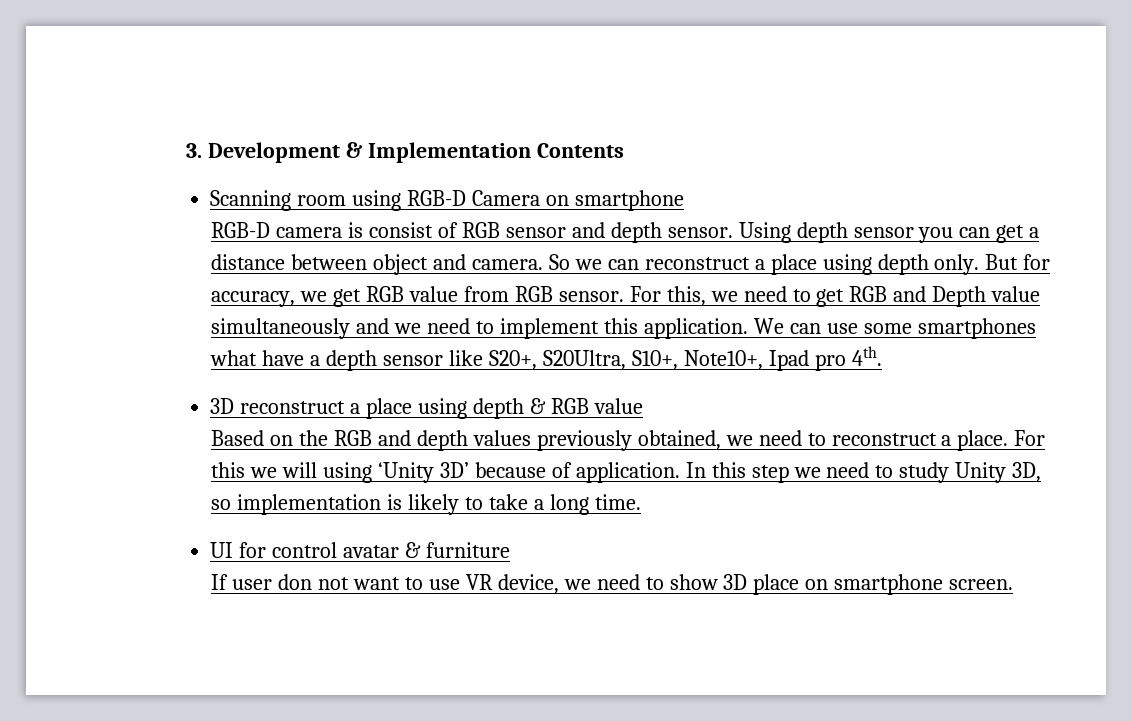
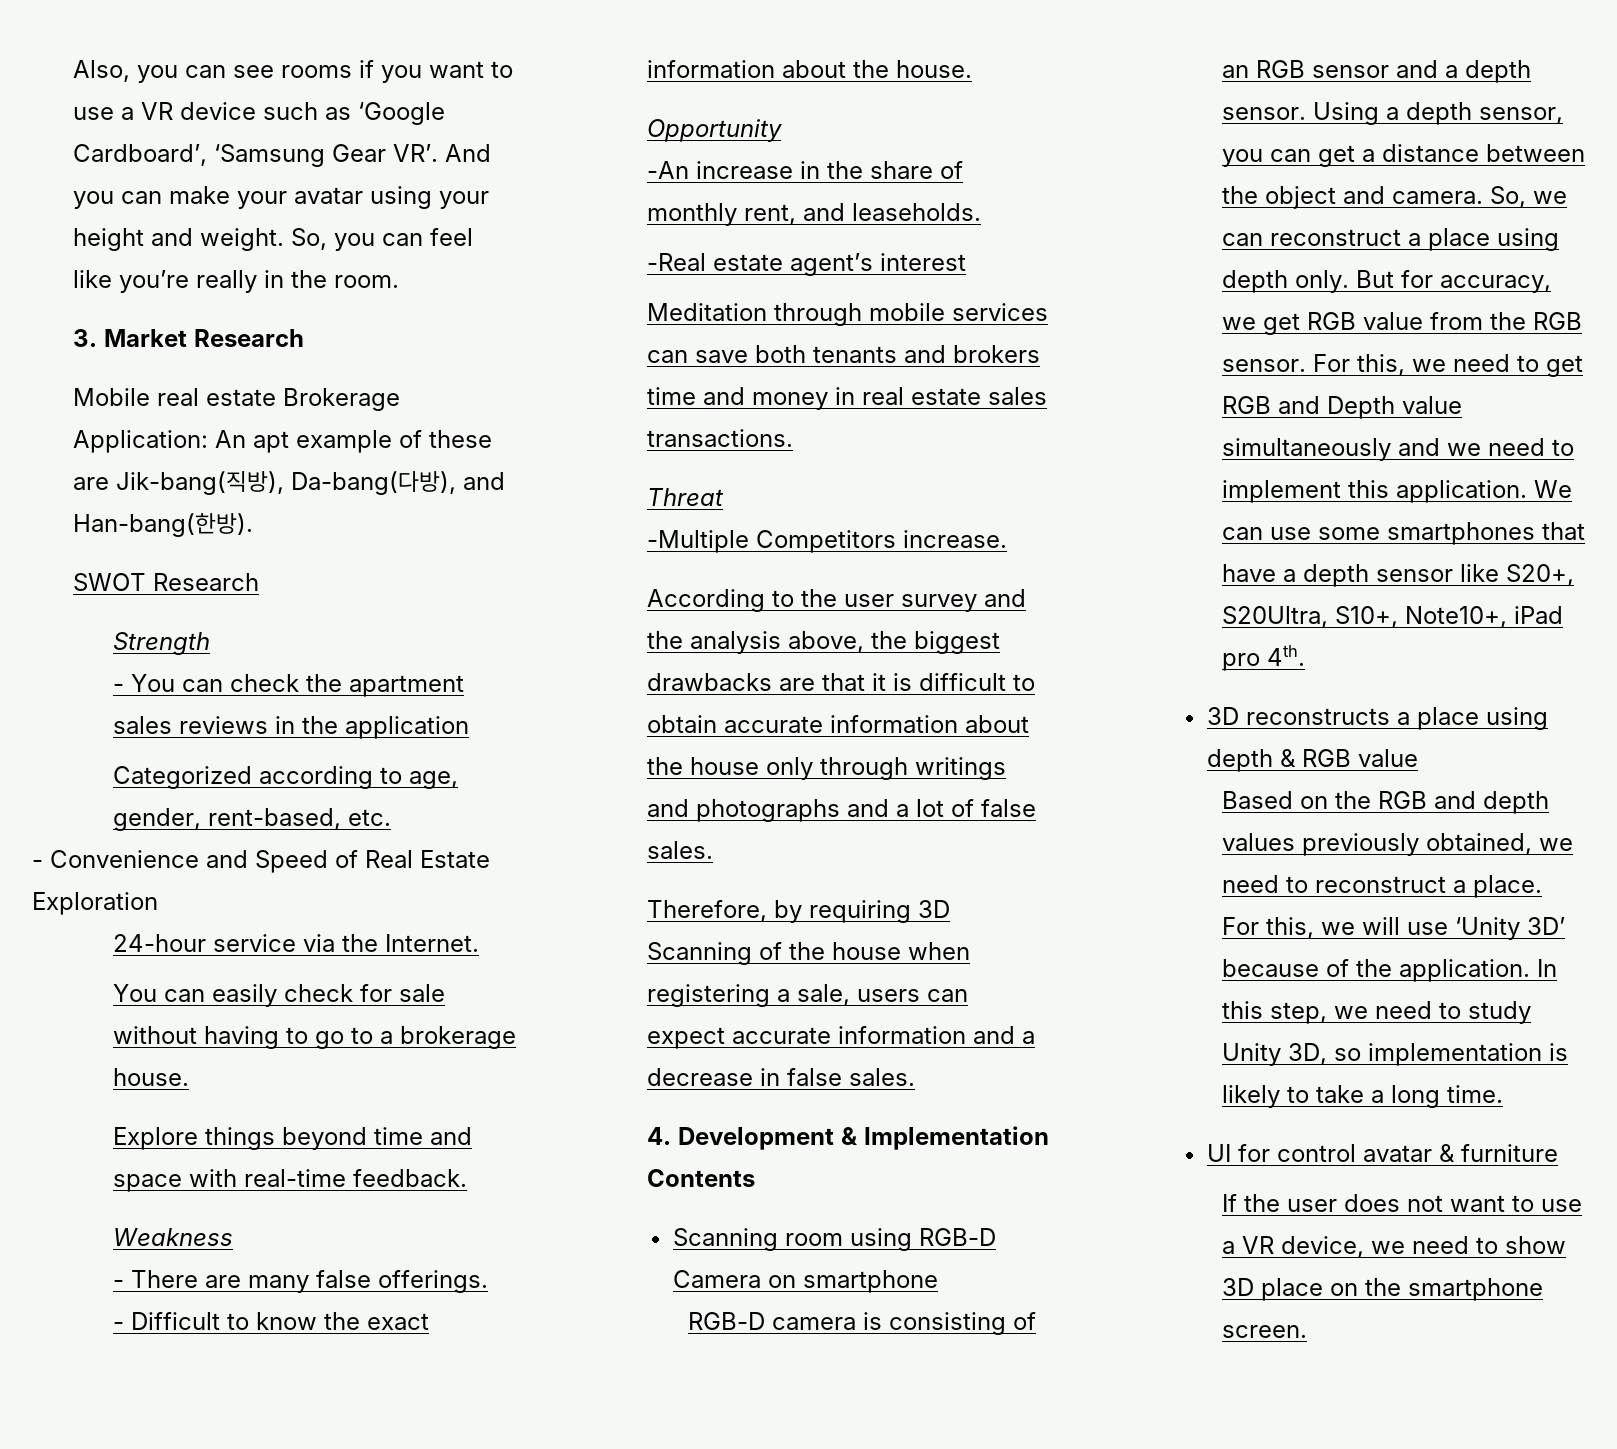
[186,143,203,158] 3. -> [72,60,513,83] [72,102,445,125] [72,144,491,167] [72,186,489,209] [72,228,473,251] [72,270,399,293] [72,329,304,347] [72,388,400,411] [72,430,492,453] [72,471,505,495] [72,513,253,537] [72,573,259,591] [113,632,211,655] [113,674,465,697] [113,716,470,739] [113,766,459,789] [113,808,392,831] [32,850,490,873] [32,892,158,915] [113,934,480,952] [113,984,446,1007] [113,1026,517,1049] [113,1068,190,1086] [113,1127,473,1150] [113,1169,468,1192] [113,1228,234,1246] [113,1270,489,1293] [113,1312,430,1330] [647,60,973,78] [647,119,783,142] [647,161,964,179] [647,203,982,226] [647,253,967,276] [647,303,1049,326] [647,345,1041,363] [647,387,1048,410] [647,429,794,447] [647,488,725,506] [647,530,1008,553] [647,589,1027,612] [647,631,1001,654] [647,673,1036,691] [647,715,1030,733] [647,757,1007,780] [647,799,1037,822] [647,841,714,859] [647,900,951,923] [647,942,971,965] [647,984,969,1007] [647,1026,1036,1049] [647,1068,916,1086] [647,1127,672,1145] Also, you can see rooms if you want to use a VR device such as ‘Google Cardboard’, ‘Samsung Gear VR’. And you can make your avatar using your height and weight. So, you can feel like you’re really in the room. // 3. Market Research // Mobile real estate Brokerage Application: An apt example of these are Jik-bang(직방), Da-bang(다방), and Han-bang(한방). // SWOT Research // Strength // - You can check the apartment sales reviews in the application // Categorized according to age, gender, rent-based, etc. // - Convenience and Speed of Real Estate Exploration // 24-hour service via the Internet. // You can easily check for sale without having to go to a brokerage house. // Explore things beyond time and space with real-time feedback. // Weakness // - There are many false offerings. // - Difficult to know the exact information about the house. // Opportunity // -An increase in the share of monthly rent, and leaseholds. // -Real estate agent’s interest // Meditation through mobile services can save both tenants and brokers time and money in real estate sales transactions. // Threat // -Multiple Competitors increase. // According to the user survey and the analysis above, the biggest drawbacks are that it is difficult to obtain accurate information about the house only through writings and photographs and a lot of false sales. // Therefore, by requiring 3D Scanning of the house when registering a sale, users can expect accurate information and a decrease in false sales. // 4.
[369,222,458,238] consist of -> [888,1312,1036,1335] [1221,65,1249,78] consisting of an
(605, 230) none -> [1444,65,1458,78] a
[796,222,914,243] depth sensor -> [1385,102,1563,125] a depth sensor,
(368, 262) none -> [1221,186,1258,204] the
[548,254,570,270] So -> [1489,186,1526,208] So,
(509, 294) none -> [1489,312,1526,330] the
[210,350,258,366] what -> [1541,522,1585,540] that
[768,350,809,371] Ipad -> [1513,606,1563,624] iPad
[240,401,346,414] reconstruct -> [1246,708,1391,725] reconstructs
[211,462,246,478] this -> [1265,917,1314,939] this,
[323,462,373,483] using -> [1406,922,1448,935] use
(572, 470) none -> [1355,959,1392,977] the
[751,465,789,483] step -> [1269,1002,1327,1024] step,
[232,574,313,590] user don -> [1243,1194,1400,1212] the user does
(460, 584) none -> [1221,1241,1235,1254] a
(829, 584) none -> [1364,1278,1401,1296] the

